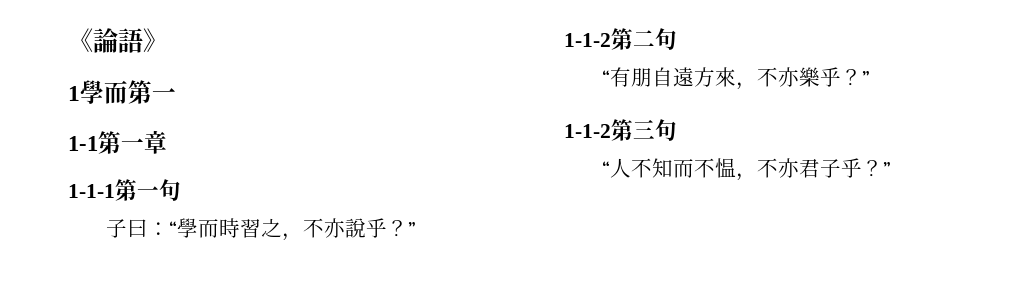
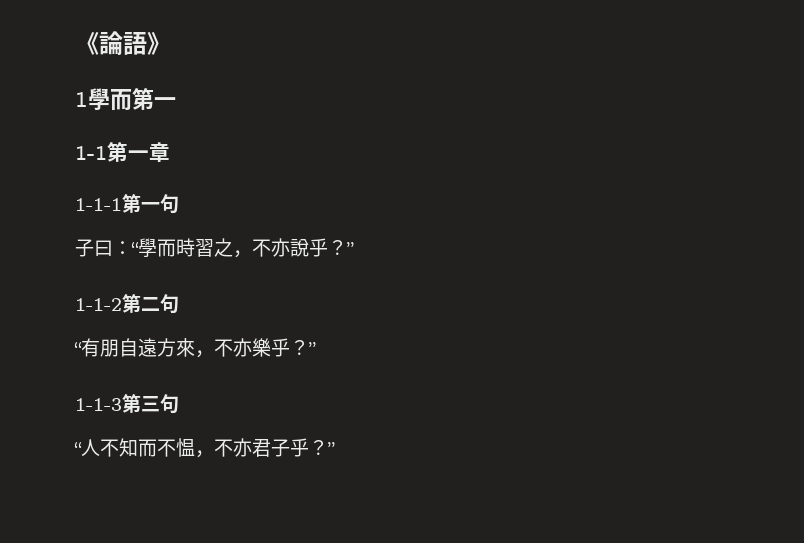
[564,124,611,138] 1-1-2 -> [75,398,122,411] 1-1-3

